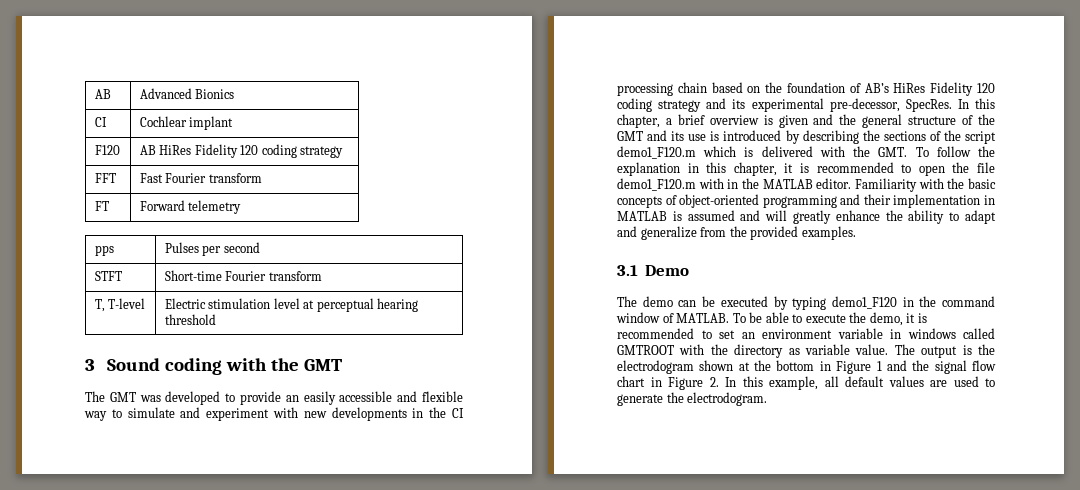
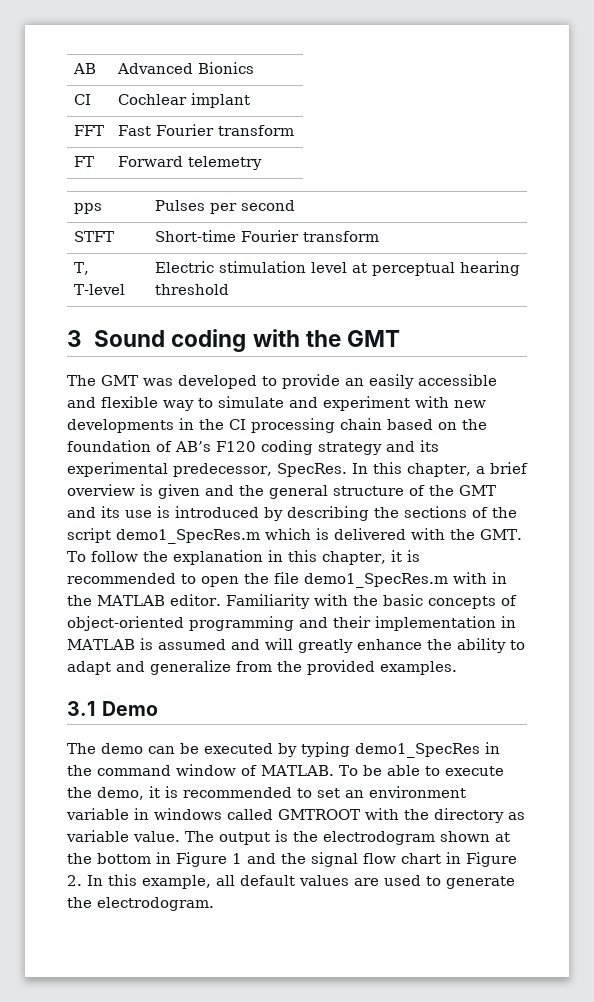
[94,145,120,155] [139,144,344,158] // F120 | AB HiRes Fidelity 120 coding strategy -> (250, 100) none
[893,82,995,96] HiRes Fidelity 120 -> [216,441,256,452] F120
[829,98,900,112] pre-decessor, -> [173,463,272,477] predecessor,
[617,146,696,159] demo1_F120.m -> [116,529,260,544] demo1_SpecRes.m
[617,178,696,191] demo1_F120.m -> [304,573,448,588] demo1_SpecRes.m
[831,296,897,309] demo1_F120 -> [355,743,480,758] demo1_SpecRes

